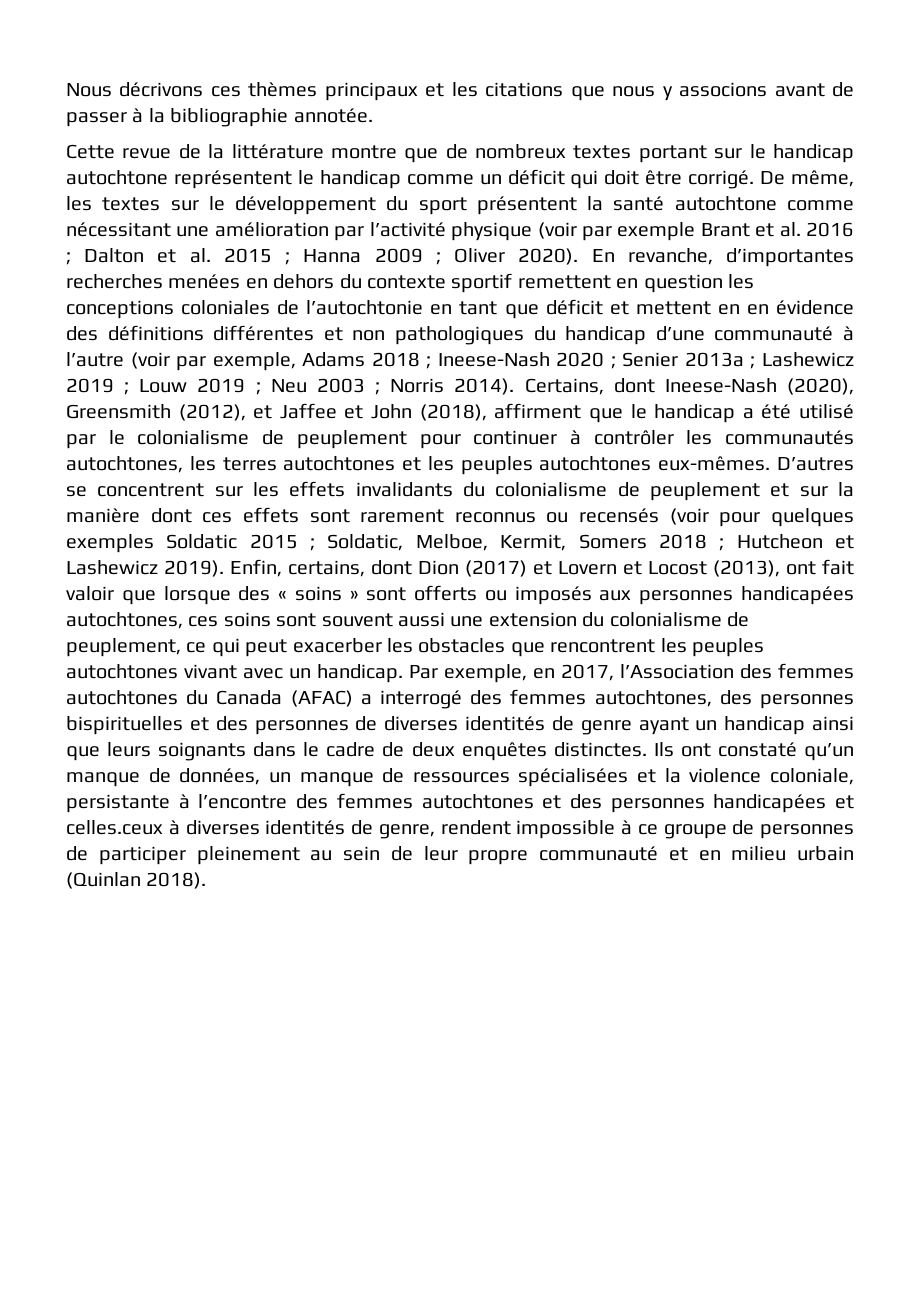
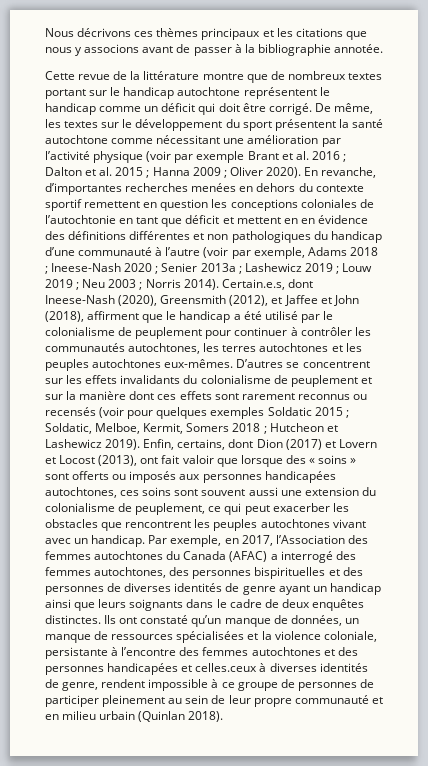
[524,378,604,395] Certains, -> [221,279,285,290] Certain.e.s,

